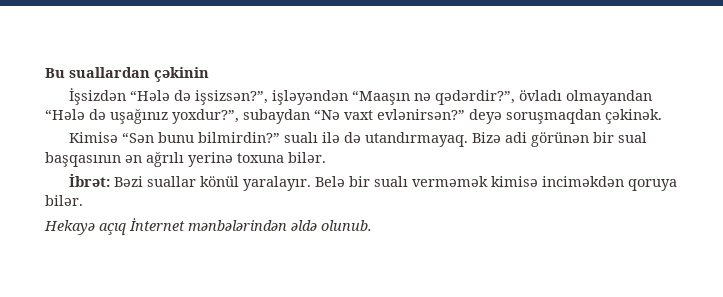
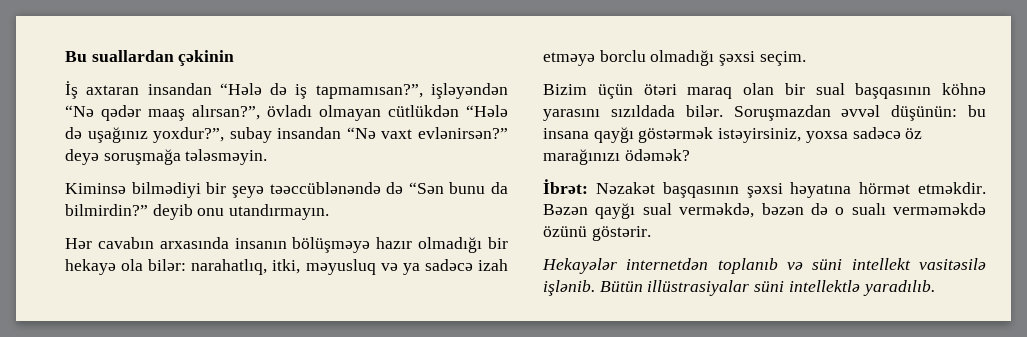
[69,88,653,105] İşsizdən “Hələ də işsizsən?”, işləyəndən “Maaşın nə qədərdir?”, övladı olmayandan -> [65,81,508,99] [65,105,459,121] İş axtaran insandan “Hələ də iş tapmamısan?”, işləyəndən “Nə qədər maaş alırsan?”, övladı olmayan cütlükdən
[243,109,310,124] subaydan -> [229,127,342,143] subay insandan
[506,109,662,124] [69,132,648,147] [45,151,326,167] [69,173,678,191] [45,195,83,206] [44,218,372,235] soruşmaqdan çəkinək. // Kimisə “Sən bunu bilmirdin?” sualı ilə də utandırmayaq. Bizə adi görünən bir sual başqasının ən ağrılı yerinə toxuna bilər. // İbrət: Bəzi suallar könül yaralayır. Belə bir sualı verməmək kimisə inciməkdən qoruya bilər. // Hekayə açıq İnternet mənbələrindən əldə olunub. -> [103,149,268,165] [65,182,508,198] [65,204,330,220] [65,237,508,253] [65,259,508,275] [543,50,806,66] [543,83,986,99] [543,105,986,121] [543,127,923,143] [543,149,690,165] [543,179,986,198] [543,203,986,219] [543,226,651,241] [542,258,986,274] [543,280,935,296] soruşmağa tələsməyin. // Kiminsə bilmədiyi bir şeyə təəccüblənəndə də “Sən bunu da bilmirdin?” deyib onu utandırmayın. // Hər cavabın arxasında insanın bölüşməyə hazır olmadığı bir hekayə ola bilər: narahatlıq, itki, məyusluq və ya sadəcə izah etməyə borclu olmadığı şəxsi seçim. // Bizim üçün ötəri maraq olan bir sual başqasının köhnə yarasını sızıldada bilər. Soruşmazdan əvvəl düşünün: bu insana qayğı göstərmək istəyirsiniz, yoxsa sadəcə öz marağınızı ödəmək? // İbrət: Nəzakət başqasının şəxsi həyatına hörmət etməkdir. Bəzən qayğı sual verməkdə, bəzən də o sualı verməməkdə özünü göstərir. // Hekayələr internetdən toplanıb və süni intellekt vasitəsilə işlənib. Bütün illüstrasiyalar süni intellektlə yaradılıb.

